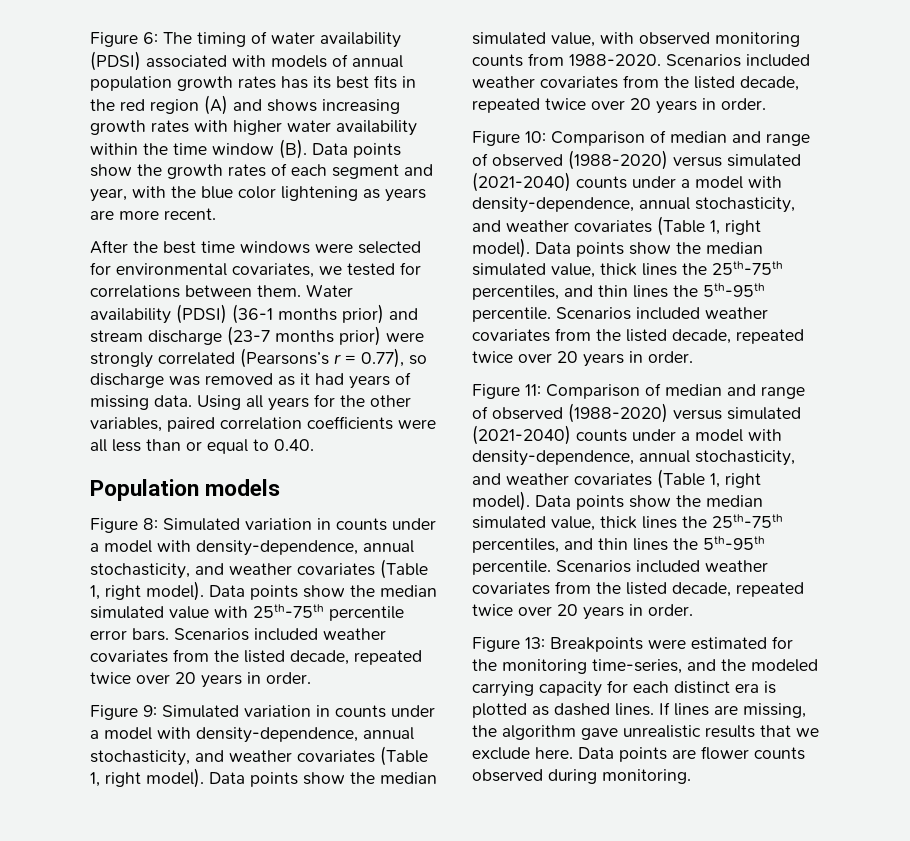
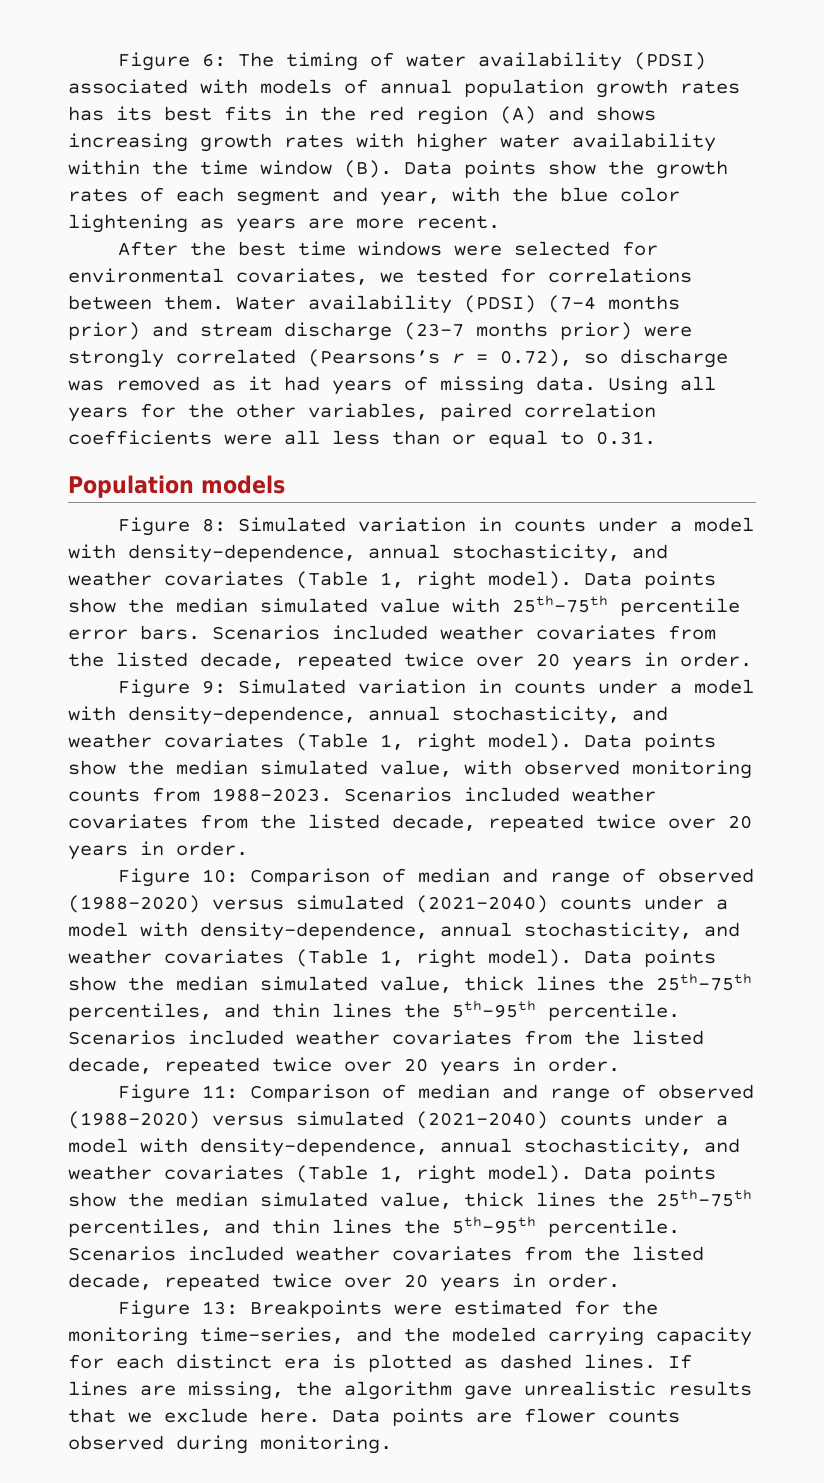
[232,304,273,324] (36-1 -> [548,295,596,313] (7-4
[361,348,404,368] 0.77), -> [500,349,572,367] 0.72),
[274,439,314,451] 0.40. -> [596,431,656,445] 0.31.
[569,54,661,66] 1988-2020. -> [212,788,332,802] 1988-2023.

